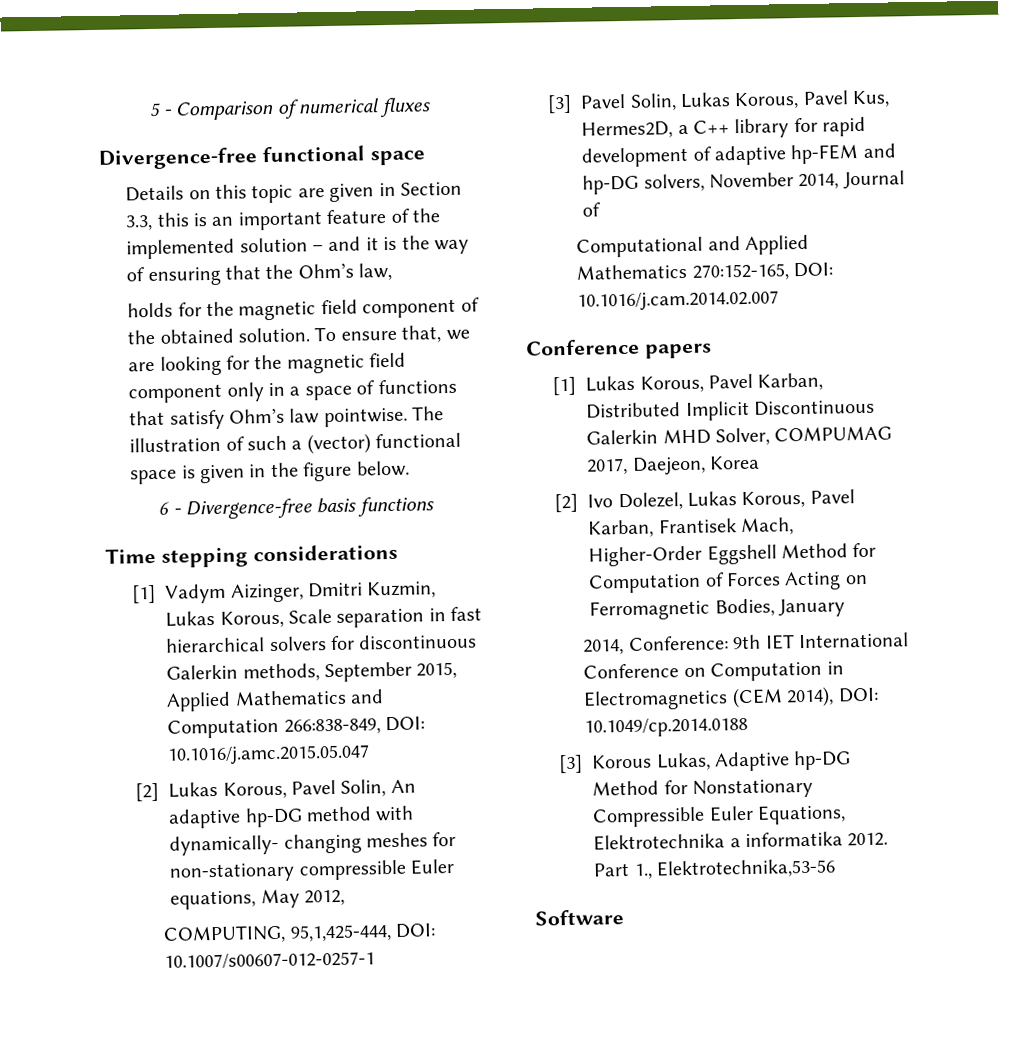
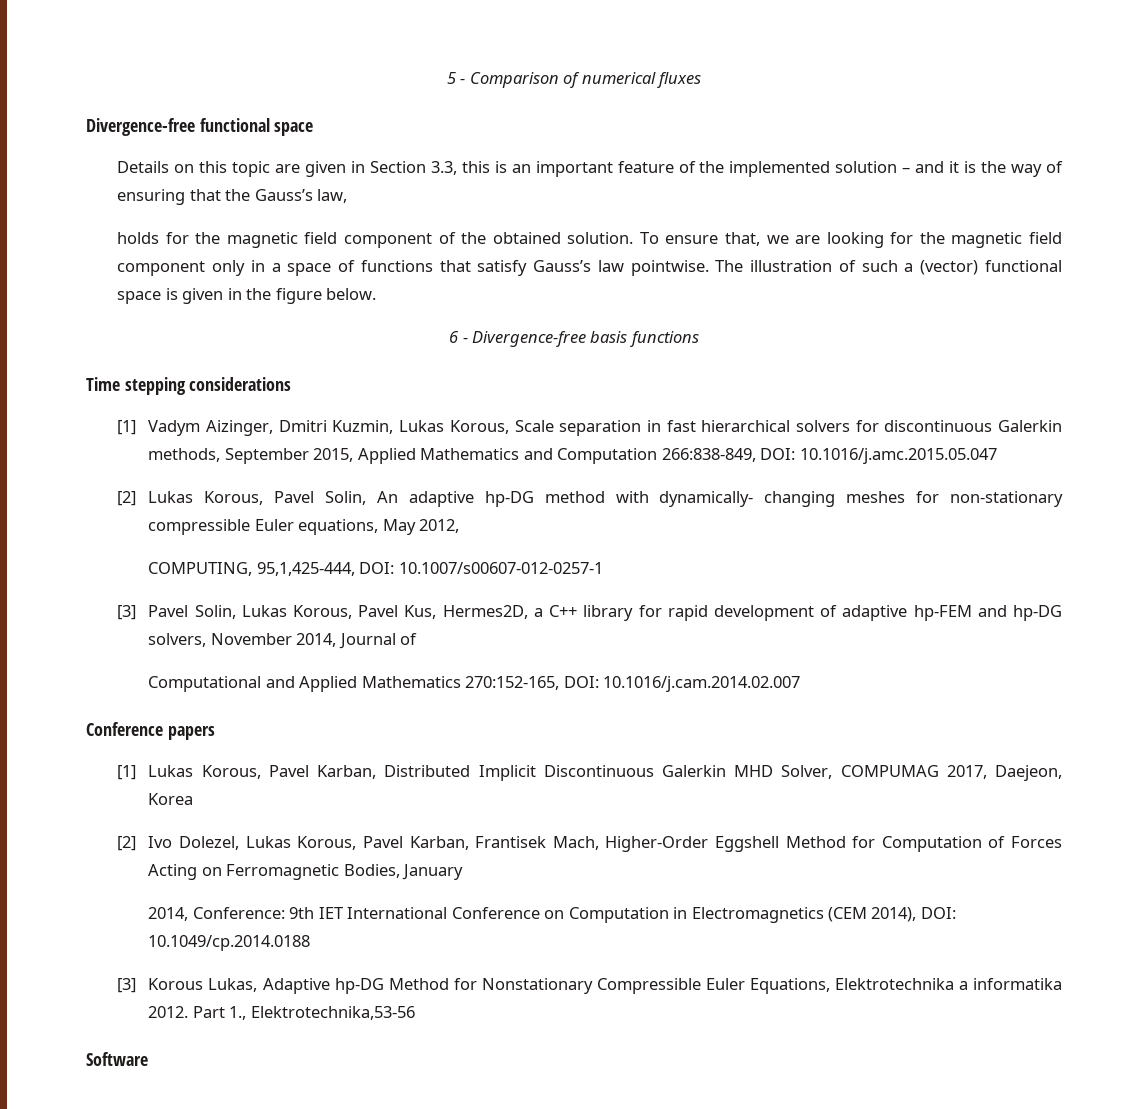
[297,262,354,279] Ohm’s -> [254,189,313,201] Gauss’s
[229,407,286,424] Ohm’s -> [533,260,592,272] Gauss’s

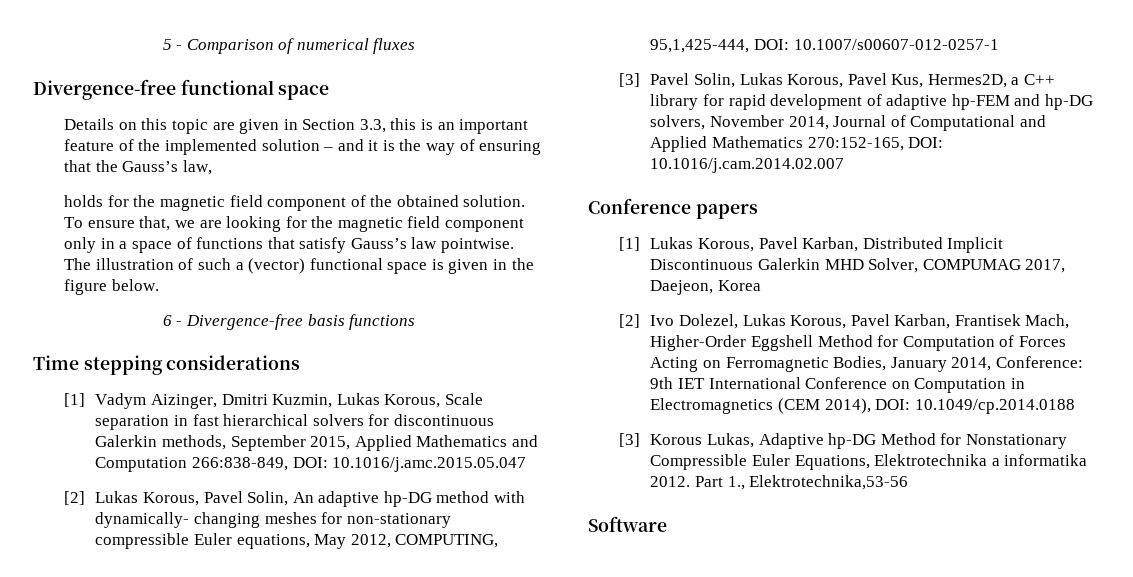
(460, 526) // -> (391, 541) none
(418, 639) // -> (906, 121) none
(464, 872) // -> (947, 364) none

